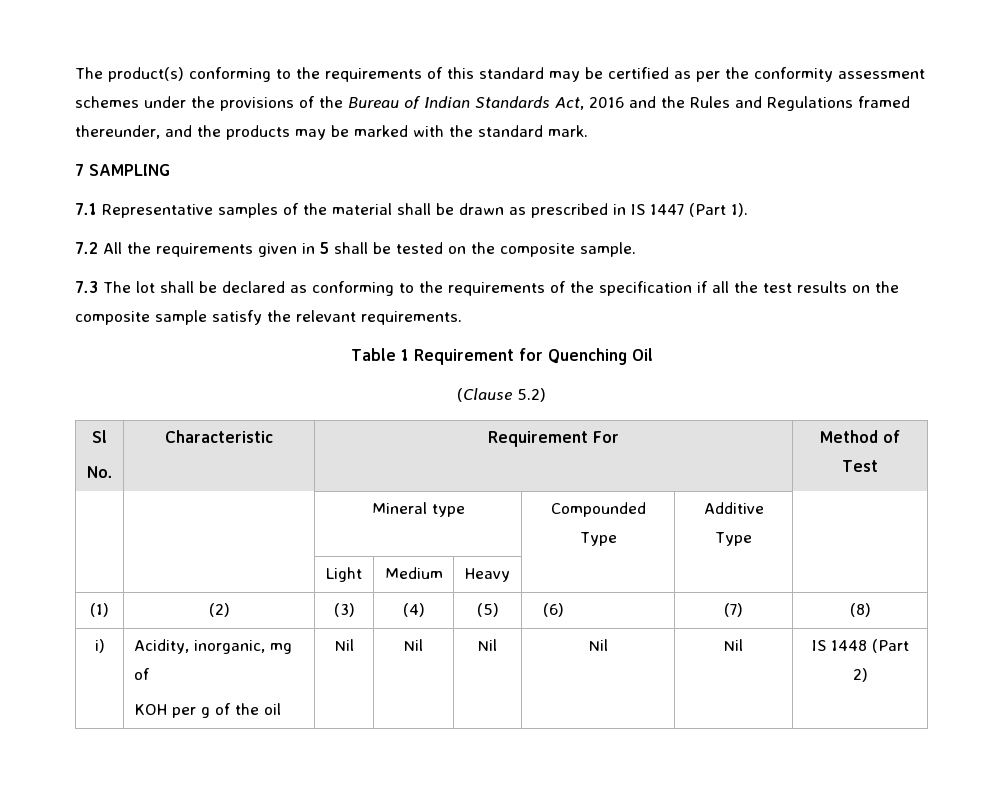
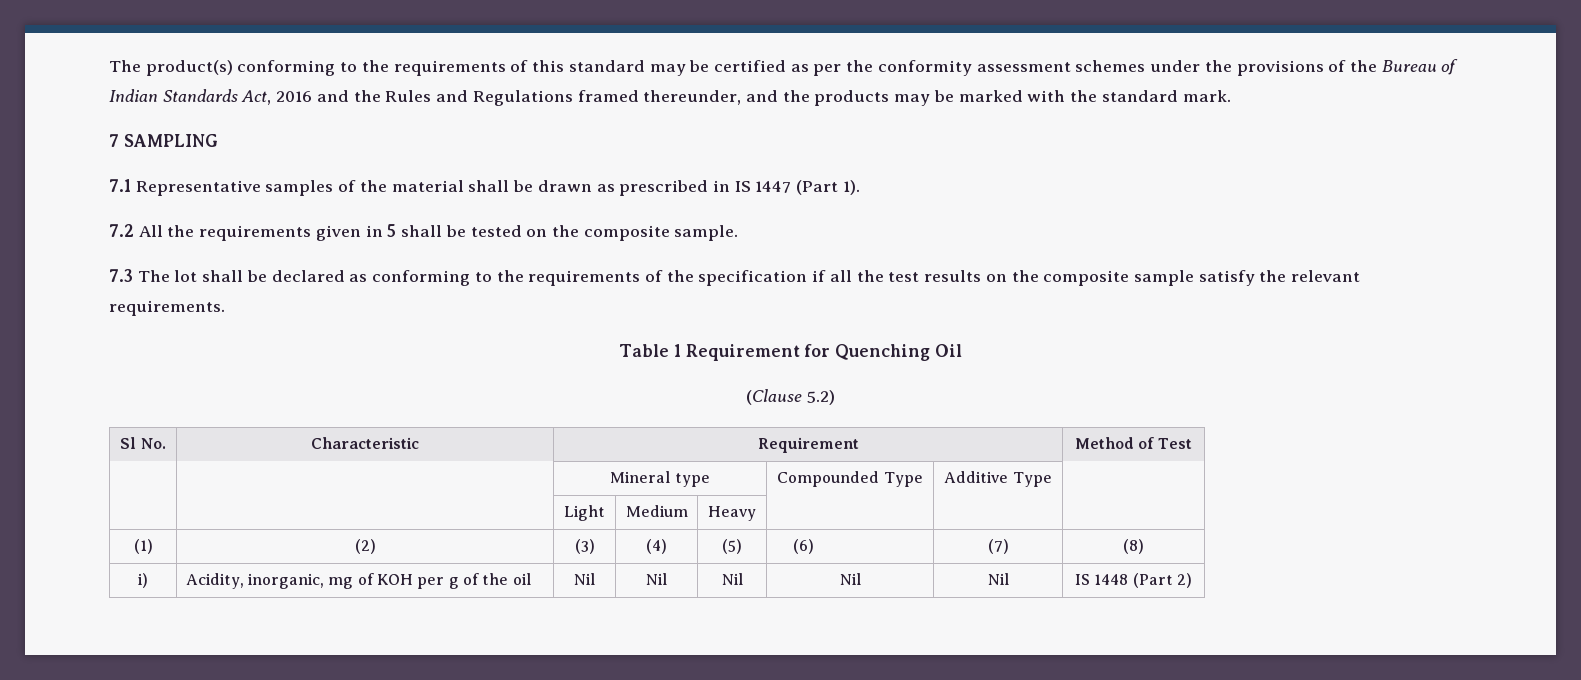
(107, 436) // -> (137, 443) none
[593,431,619,443] For -> (859, 445) none
(150, 674) // -> (374, 579) none

